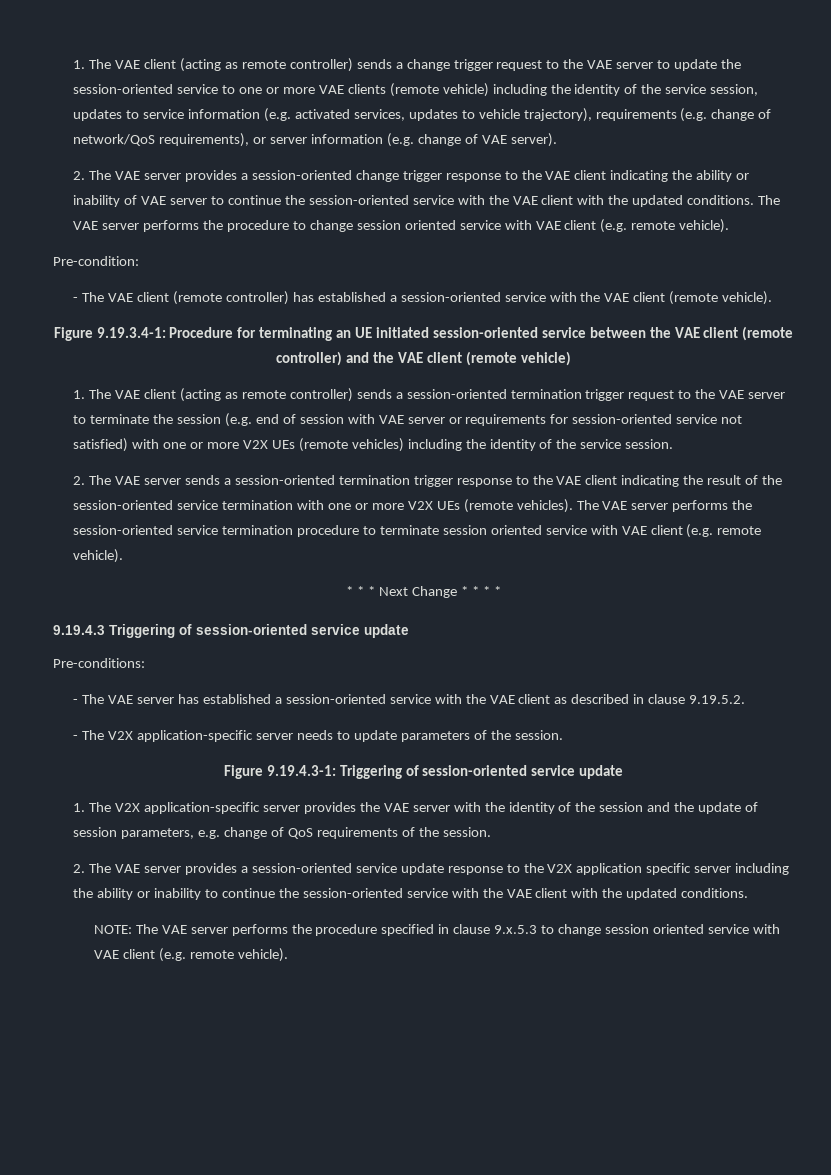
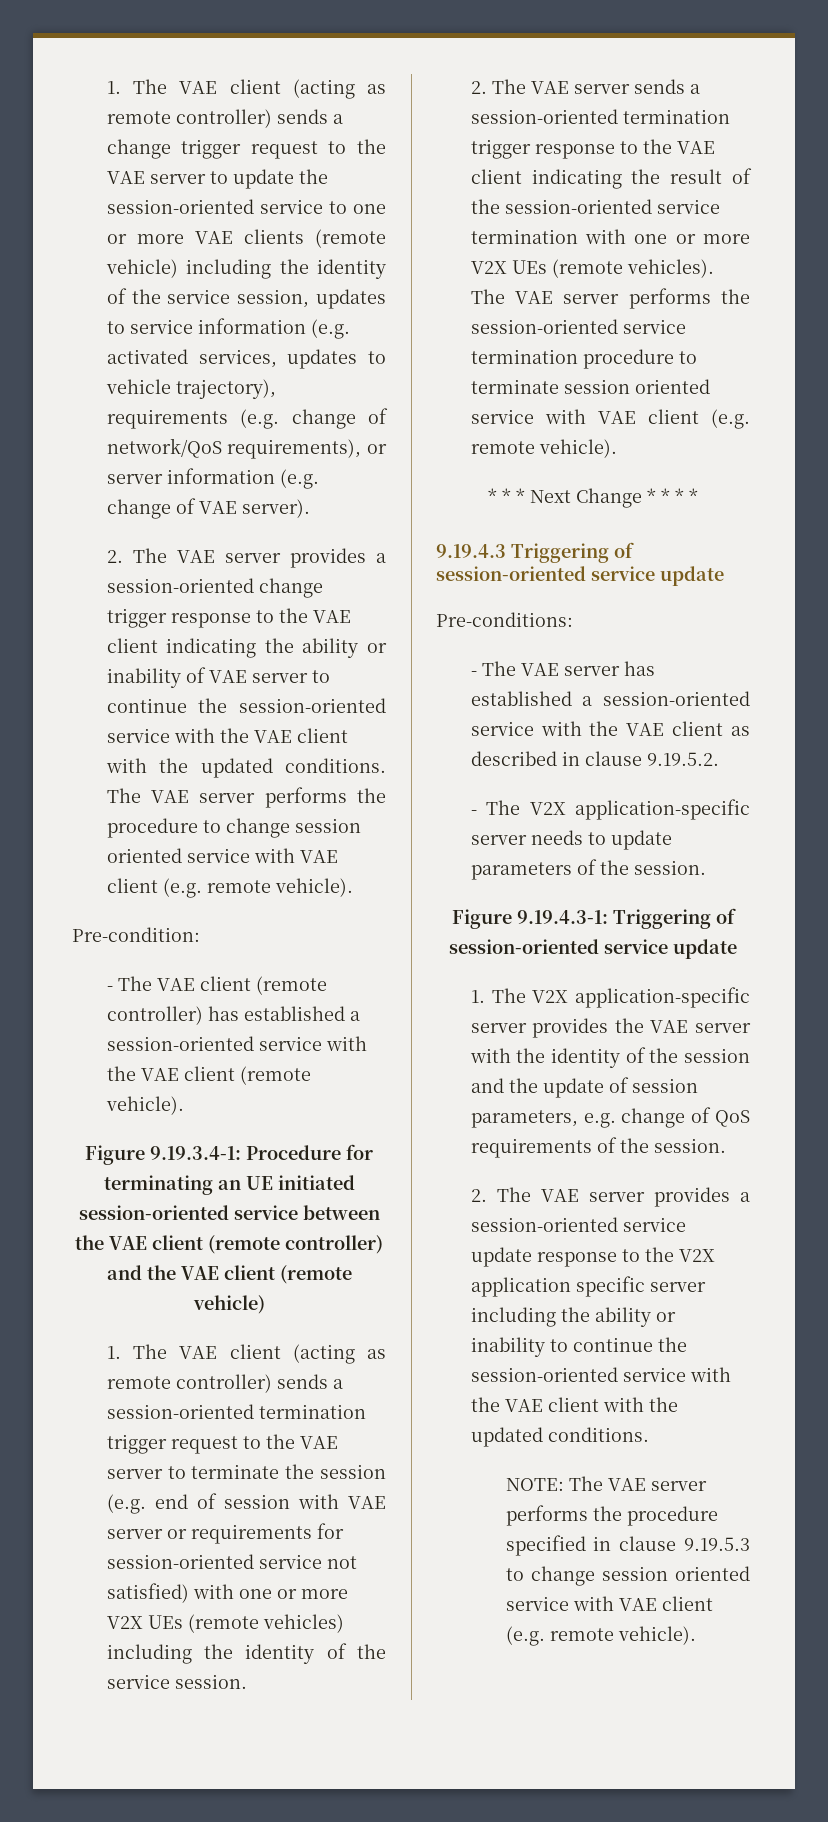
[494,925,538,934] 9.x.5.3 -> [684,1537,750,1551] 9.19.5.3

